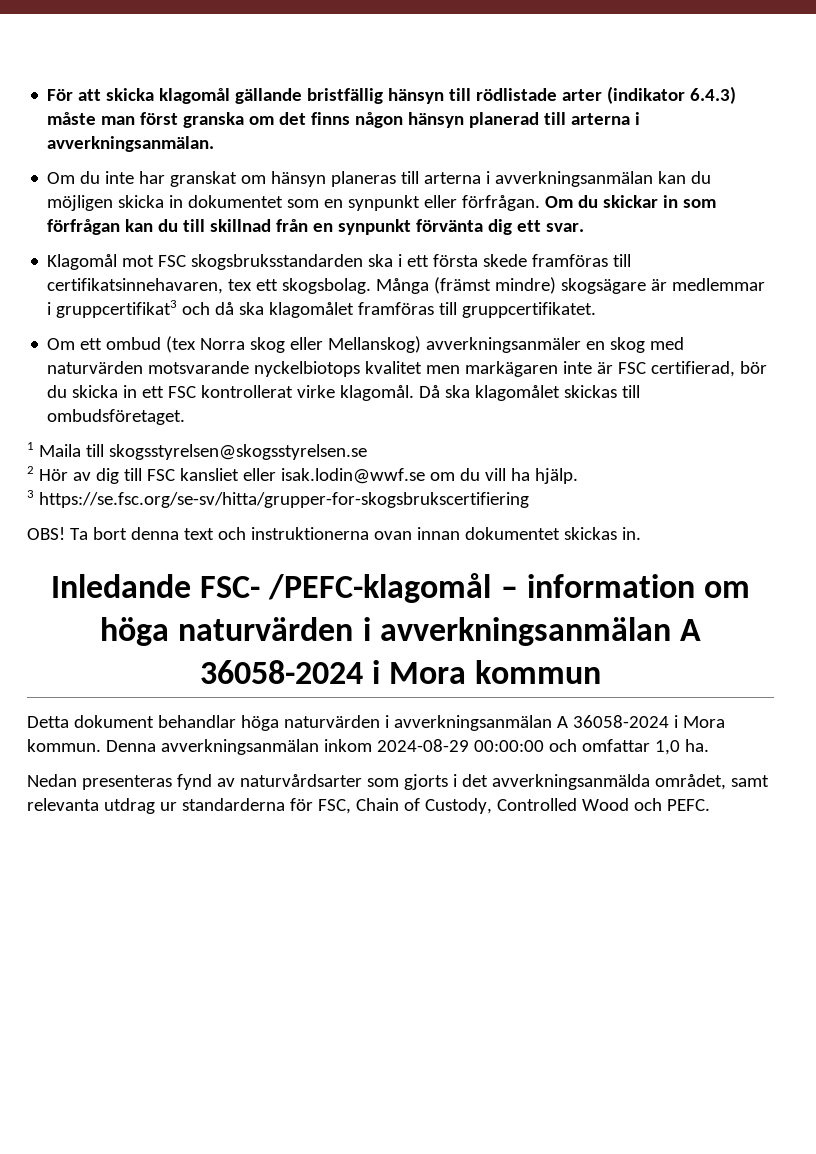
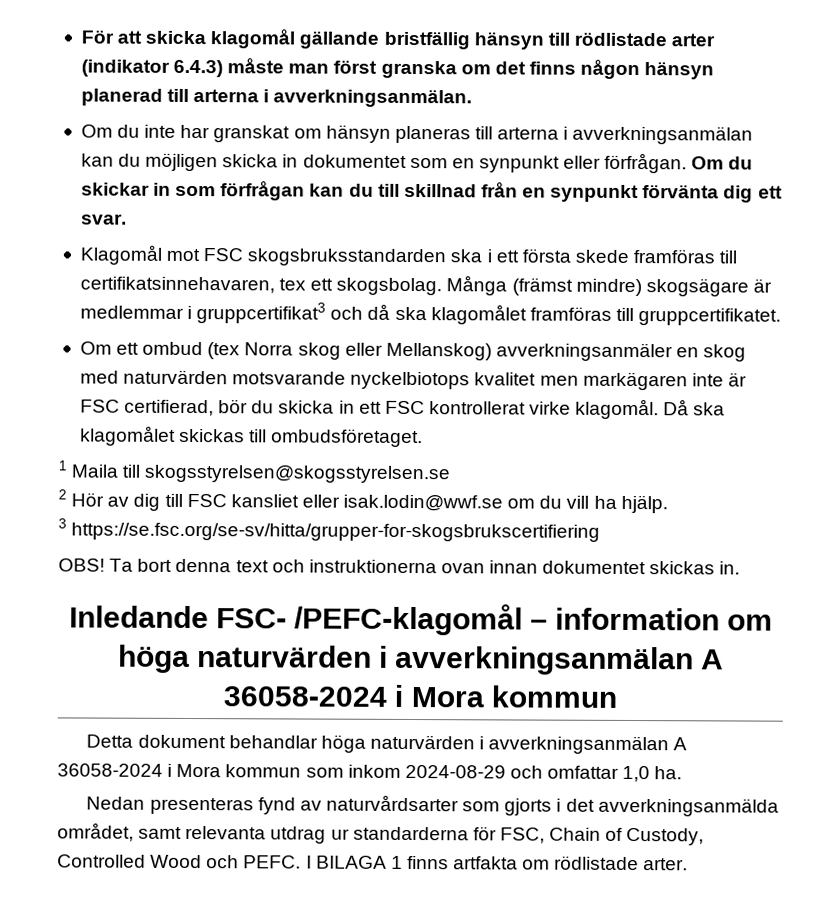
[27,739,319,755] kommun. Denna avverkningsanmälan -> [225,764,344,778] kommun som
[473,740,544,752] 00:00:00 -> (506, 771) none
(710, 805) none -> [305,855,689,871] I BILAGA 1 finns artfakta om rödlistade arter.

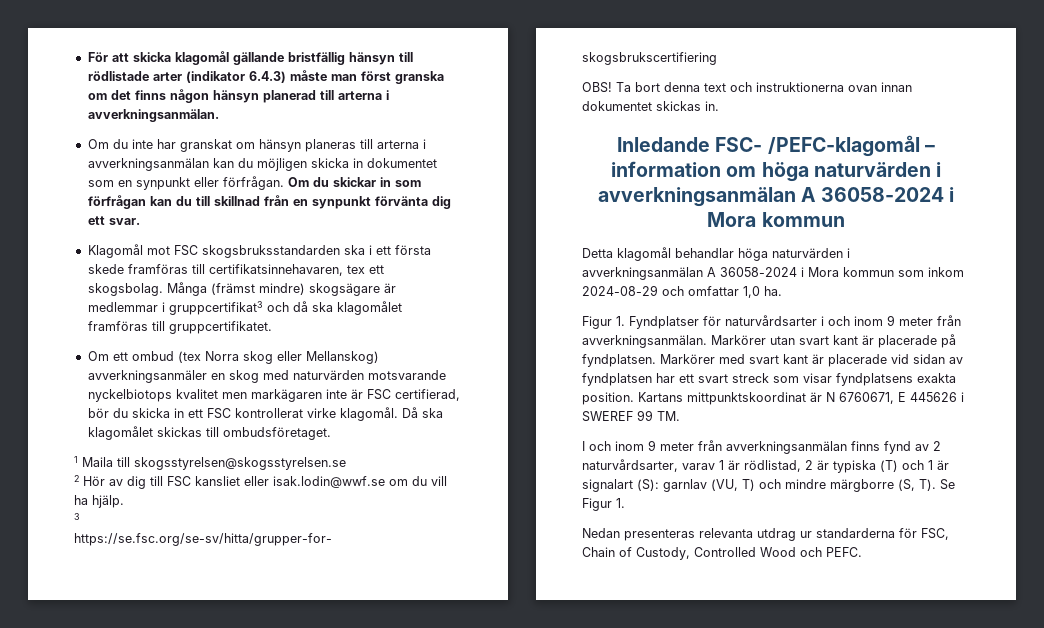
[137,734,226,749] dokument -> [617,247,671,261] klagomål
[86,794,779,817] [57,822,183,842] Nedan presenteras fynd av naturvårdsarter som gjorts i det avverkningsanmälda området, samt -> [582,315,961,329] [582,334,956,348] [582,354,963,367] [582,373,956,386] [582,392,964,405] [582,410,680,422] [582,440,941,454] [582,459,949,473] [582,479,955,492] [582,498,625,511] [582,528,695,541] Figur 1. Fyndplatser för naturvårdsarter i och inom 9 meter från avverkningsanmälan. Markörer utan svart kant är placerade på fyndplatsen. Markörer med svart kant är placerade vid sidan av fyndplatsen har ett svart streck som visar fyndplatsens exakta position. Kartans mittpunktskoordinat är N 6760671, E 445626 i SWEREF 99 TM. // I och inom 9 meter från avverkningsanmälan finns fynd av 2 naturvårdsarter, varav 1 är rödlistad, 2 är typiska (T) och 1 är signalart (S): garnlav (VU, T) och mindre märgborre (S, T). Se Figur 1. // Nedan presenteras
[305,855,689,871] I BILAGA 1 finns artfakta om rödlistade arter. -> (862, 552) none

